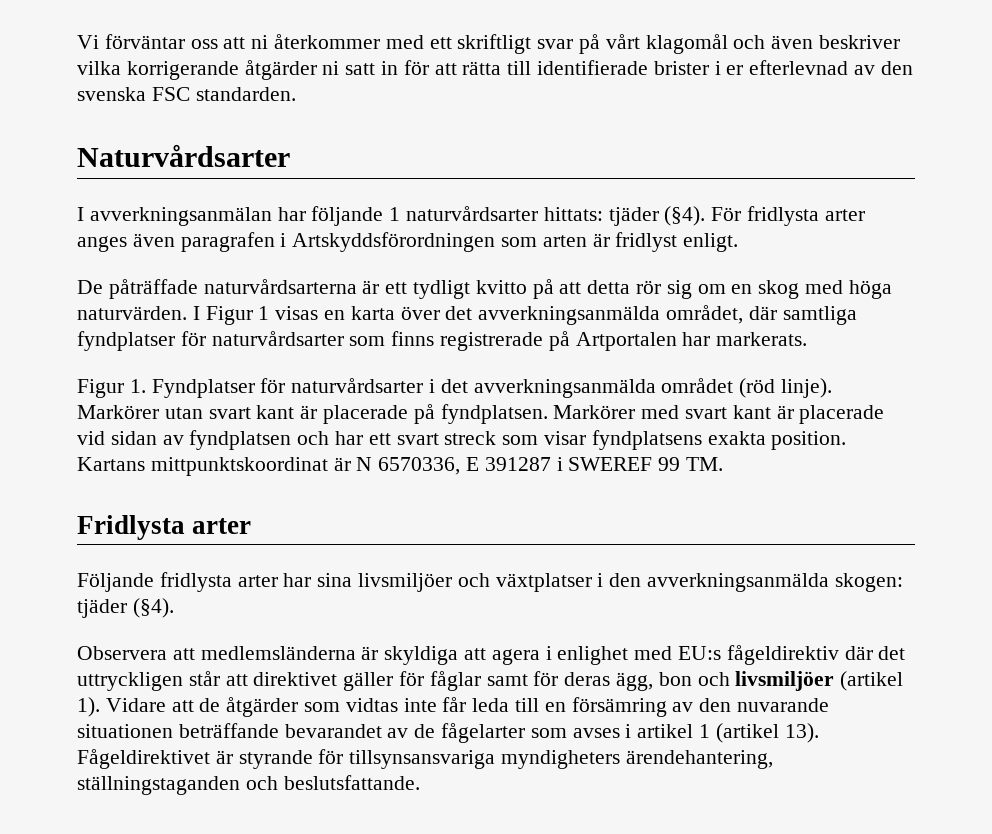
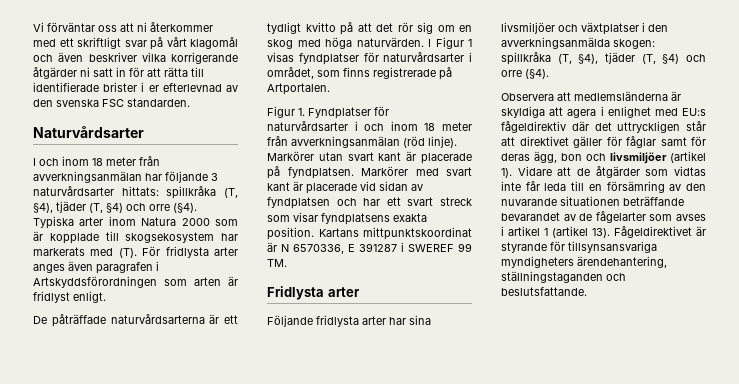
(84, 214) none -> [39,156,160,166] och inom 18 meter från
[389,207,401,221] 1 -> [211,173,218,181] 3
[608,206,706,226] tjäder (§4). -> [166,186,238,199] [33,201,197,213] [33,216,239,229] [33,231,238,244] [33,247,137,258] spillkråka (T, §4), tjäder (T, §4) och orre (§4). Typiska arter inom Natura 2000 som är kopplade till skogsekosystem har markerats med (T).
[587,280,631,294] detta -> [376,23,393,32] det
[324,305,857,325] en karta över det avverkningsanmälda området, där samtliga -> (294, 57) none
(344, 338) none -> [469,52,472,62] [267,67,314,79] i området,
[575,332,808,351] Artportalen har markerats. -> [267,83,330,95] Artportalen.
[440,378,734,398] det avverkningsanmälda området -> [364,121,472,131] [267,136,400,148] och inom 18 meter från avverkningsanmälan
[77,599,127,618] tjäder -> [501,52,706,65] [501,70,522,77] spillkråka (T, §4), tjäder (T, §4) och orre

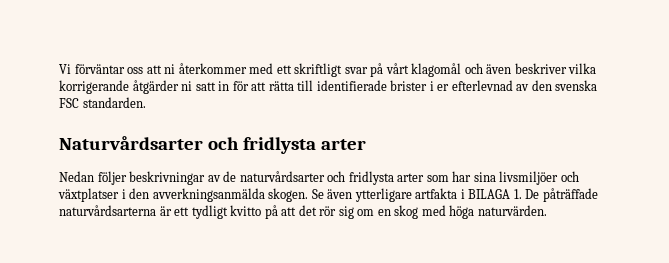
[33,156,160,166] [33,171,218,183] [33,186,238,199] [33,201,197,213] [33,216,239,229] [33,231,238,244] [33,246,239,258] [33,261,159,274] [33,276,238,288] [33,291,106,303] // I och inom 18 meter från avverkningsanmälan har följande 3 naturvårdsarter hittats: spillkråka (T, §4), tjäder (T, §4) och orre (§4). Typiska arter inom Natura 2000 som är kopplade till skogsekosystem har markerats med (T). För fridlysta arter anges även paragrafen i Artskyddsförordningen som arten är fridlyst enligt. // -> [207,137,366,154] [59,171,579,185] [58,188,522,202] och fridlysta arter // Nedan följer beskrivningar av de naturvårdsarter och fridlysta arter som har sina livsmiljöer och växtplatser i den avverkningsanmälda skogen. Se även ytterligare artfakta i BILAGA 1.
[428,37,472,49] [267,52,472,65] [267,67,452,80] [267,83,330,95] [267,106,389,119] [267,121,472,131] [267,136,457,148] [267,151,472,164] [267,166,472,179] [267,181,423,194] [267,197,472,209] [267,212,427,225] [267,227,472,240] [267,242,472,254] [267,259,287,267] [267,286,360,300] [267,315,431,327] [501,22,668,35] [501,37,655,49] [501,52,706,65] [501,69,549,79] [501,91,681,101] [501,106,706,118] [501,121,706,133] [501,136,706,148] [501,151,706,164] [501,166,706,178] [501,181,706,193] [501,196,684,206] [501,211,706,223] [501,226,706,238] [501,241,657,253] [501,256,667,268] [501,271,626,283] [501,287,587,296] I Figur 1 visas fyndplatser för naturvårdsarter i området, som finns registrerade på Artportalen. // Figur 1. Fyndplatser för naturvårdsarter i och inom 18 meter från avverkningsanmälan (röd linje). Markörer utan svart kant är placerade på fyndplatsen. Markörer med svart kant är placerade vid sidan av fyndplatsen och har ett svart streck som visar fyndplatsens exakta position. Kartans mittpunktskoordinat är N 6570336, E 391287 i SWEREF 99 TM. // Fridlysta arter // Följande fridlysta arter har sina livsmiljöer och växtplatser i den avverkningsanmälda skogen: spillkråka (T, §4), tjäder (T, §4) och orre (§4). // Observera att medlemsländerna är skyldiga att agera i enlighet med EU:s fågeldirektiv där det uttryckligen står att direktivet gäller för fåglar samt för deras ägg, bon och livsmiljöer (artikel 1). Vidare att de åtgärder som vidtas inte får leda till en försämring av den nuvarande situationen beträffande bevarandet av de fågelarter som avses i artikel 1 (artikel 13). Fågeldirektivet är styrande för tillsynsansvariga myndigheters ärendehantering, ställningstaganden och beslutsfattande. -> (547, 210) none

